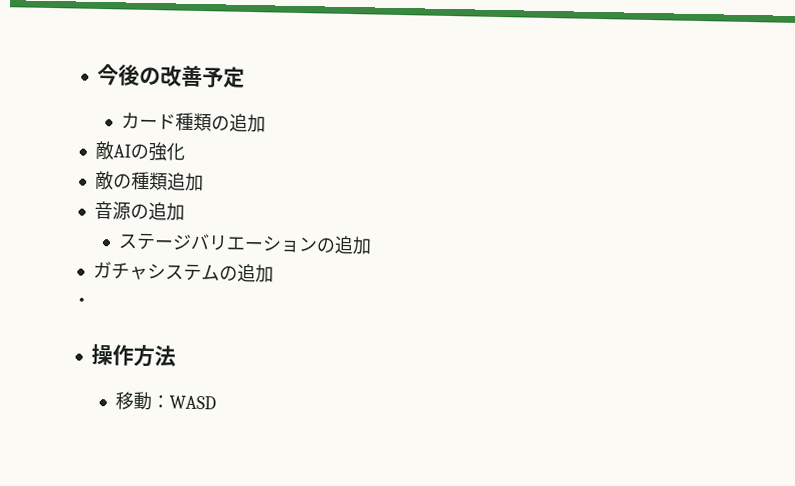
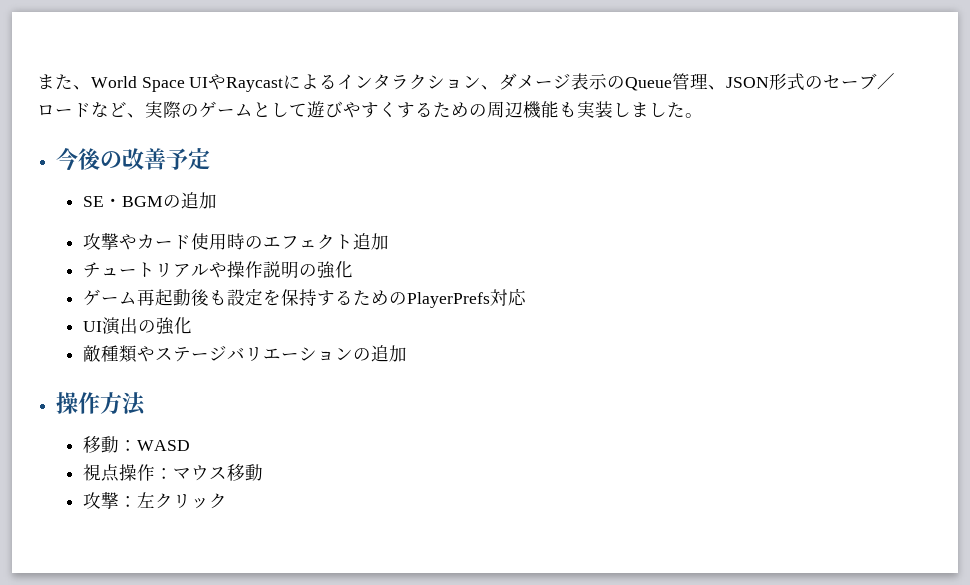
(96, 74) none -> [37,73,896,92] [37,101,703,118] また、World Space UIやRaycastによるインタラクション、ダメージ表示のQueue管理、JSON形式のセーブ／ロードなど、実際のゲームとして遊びやすくするための周辺機能も実装しました。 //
[121,112,267,133] [94,140,185,162] [94,170,204,192] [93,200,185,221] カード種類の追加 // 敵AIの強化 // 敵の種類追加 // 音源の追加 // -> [82,192,217,209] [82,232,389,250] [82,261,353,279] [82,288,527,308] [82,317,192,335] [82,345,155,363] SE・BGMの追加 // 攻撃やカード使用時のエフェクト追加 // チュートリアルや操作説明の強化 // ゲーム再起動後も設定を保持するためのPlayerPrefs対応 // UI演出の強化 // 敵種類や
[92,260,274,283] [72,297,91,307] // ガチャシステムの追加 // ・ -> (407, 353) none
(217, 402) none -> [82,464,263,482] [82,491,227,509] // 視点操作：マウス移動 // 攻撃：左クリック

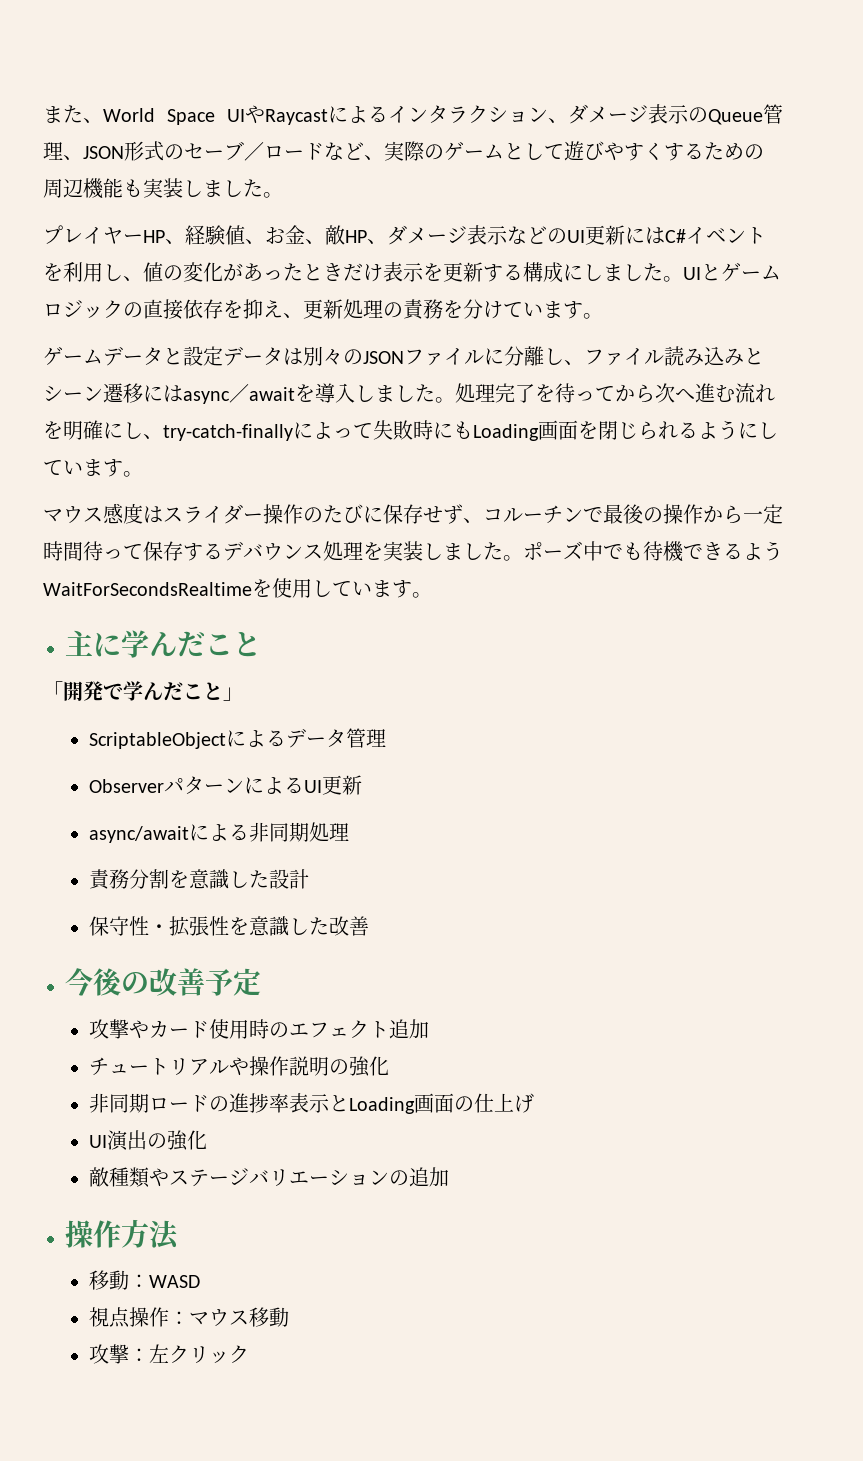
(703, 115) none -> [43,225,766,245] [43,262,781,283] [43,299,603,320] [43,346,764,366] [43,383,775,404] [43,420,778,441] [43,459,143,477] [43,503,783,524] [43,541,783,562] [43,578,432,598] [65,630,261,658] [43,681,243,701] [88,728,386,749] [88,775,362,795] [88,822,349,843] [88,869,309,890] [88,916,369,937] // プレイヤーHP、経験値、お金、敵HP、ダメージ表示などのUI更新にはC#イベントを利用し、値の変化があったときだけ表示を更新する構成にしました。UIとゲームロジックの直接依存を抑え、更新処理の責務を分けています。 // ゲームデータと設定データは別々のJSONファイルに分離し、ファイル読み込みとシーン遷移にはasync／awaitを導入しました。処理完了を待ってから次へ進む流れを明確にし、try-catch-finallyによって失敗時にもLoading画面を閉じられるようにしています。 // マウス感度はスライダー操作のたびに保存せず、コルーチンで最後の操作から一定時間待って保存するデバウンス処理を実装しました。ポーズ中でも待機できるようWaitForSecondsRealtimeを使用しています。 // 主に学んだこと // 「開発で学んだこと」 // ScriptableObjectによるデータ管理 // ObserverパターンによるUI更新 // async/awaitによる非同期処理 // 責務分割を意識した設計 // 保守性・拡張性を意識した改善
[82,192,217,209] // SE・BGMの追加 -> (261, 982) none
[82,288,527,308] ゲーム再起動後も設定を保持するためのPlayerPrefs対応 -> [88,1093,534,1114] 非同期ロードの進捗率表示とLoading画面の仕上げ

